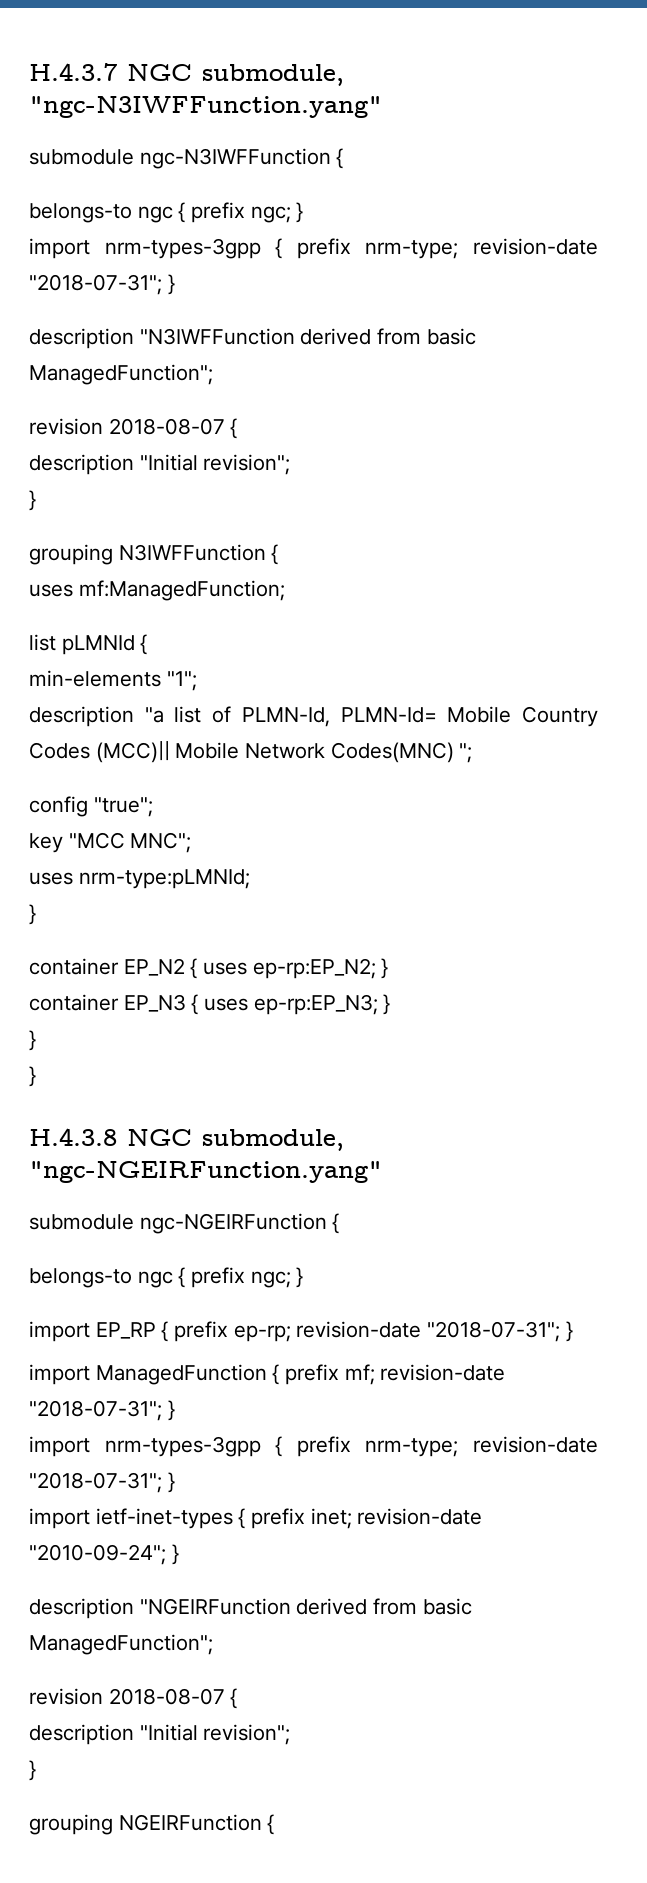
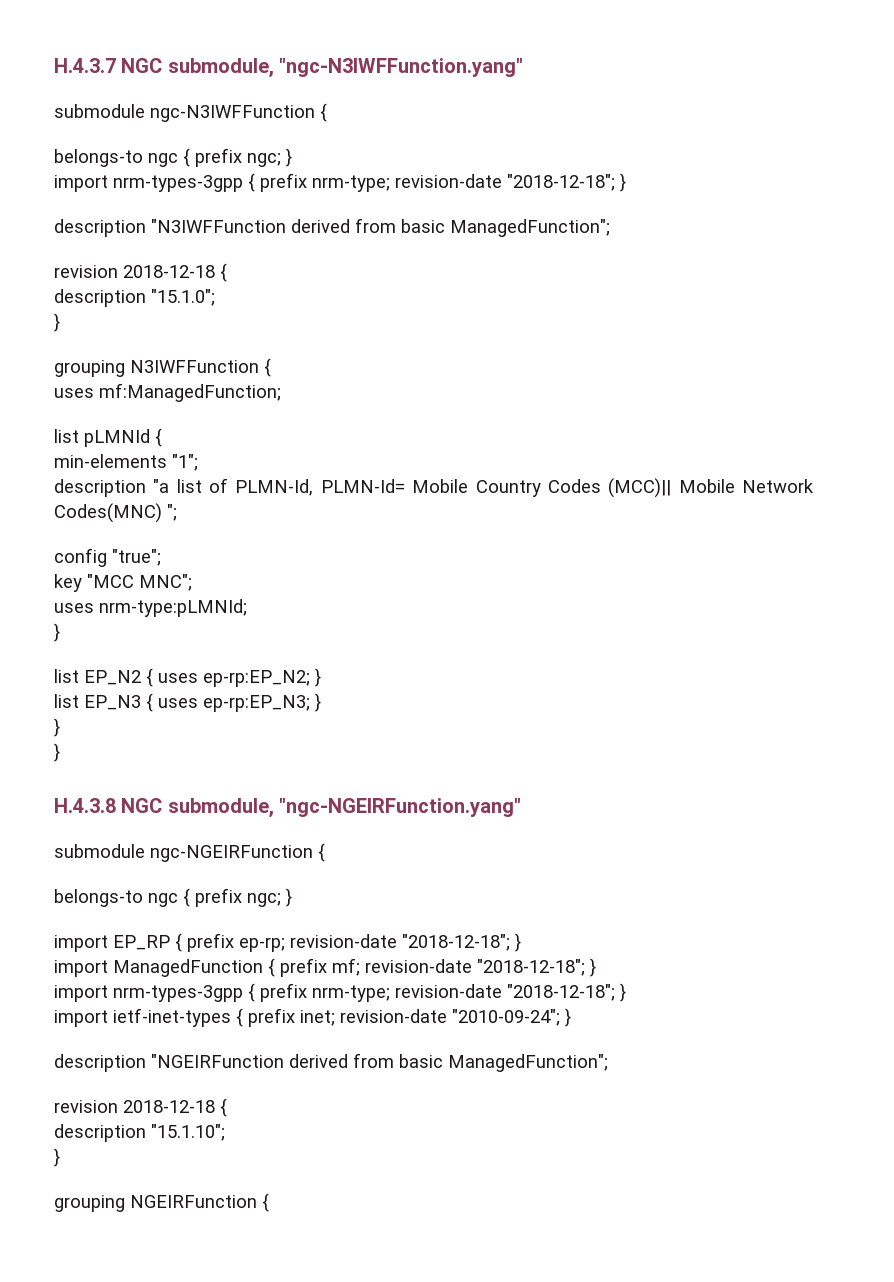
[29,274,162,295] "2018-07-31"; -> [507,174,615,191] "2018-12-18";
[108,418,238,439] [29,454,291,475] 2018-08-07 { // description "Initial revision"; -> [123,263,227,282] [54,289,215,307] 2018-12-18 { // description "15.1.0";
[29,958,119,975] container -> [54,669,79,683] list
[29,994,119,1011] container -> [54,694,79,708] list
[427,1321,561,1342] "2018-07-31"; -> [402,934,510,951] "2018-12-18";
[29,1400,175,1421] [29,1436,598,1457] [29,1472,162,1493] "2018-07-31"; } // import nrm-types-3gpp { prefix nrm-type; revision-date "2018-07-31"; -> [477,958,596,977] [54,983,615,1002] "2018-12-18"; } // import nrm-types-3gpp { prefix nrm-type; revision-date "2018-12-18";
[108,1688,238,1709] [29,1724,291,1745] 2018-08-07 { // description "Initial revision"; -> [123,1098,227,1117] [54,1124,225,1142] 2018-12-18 { // description "15.1.10";

